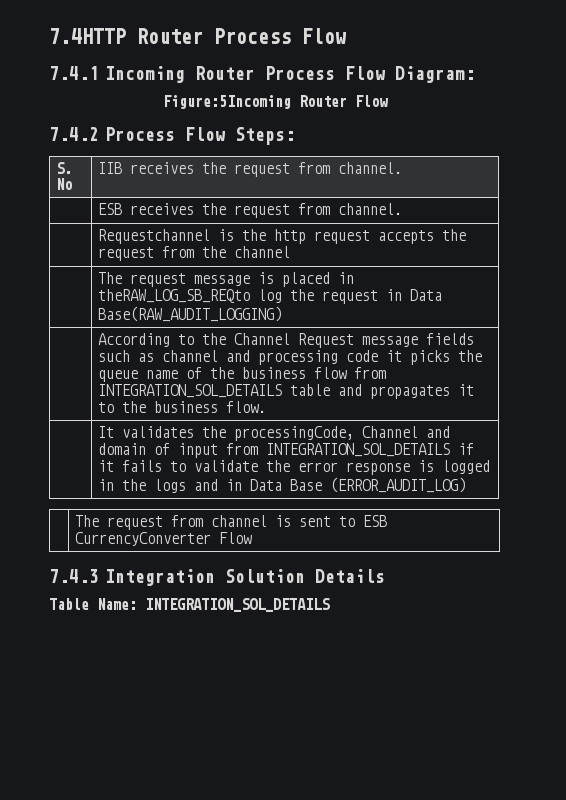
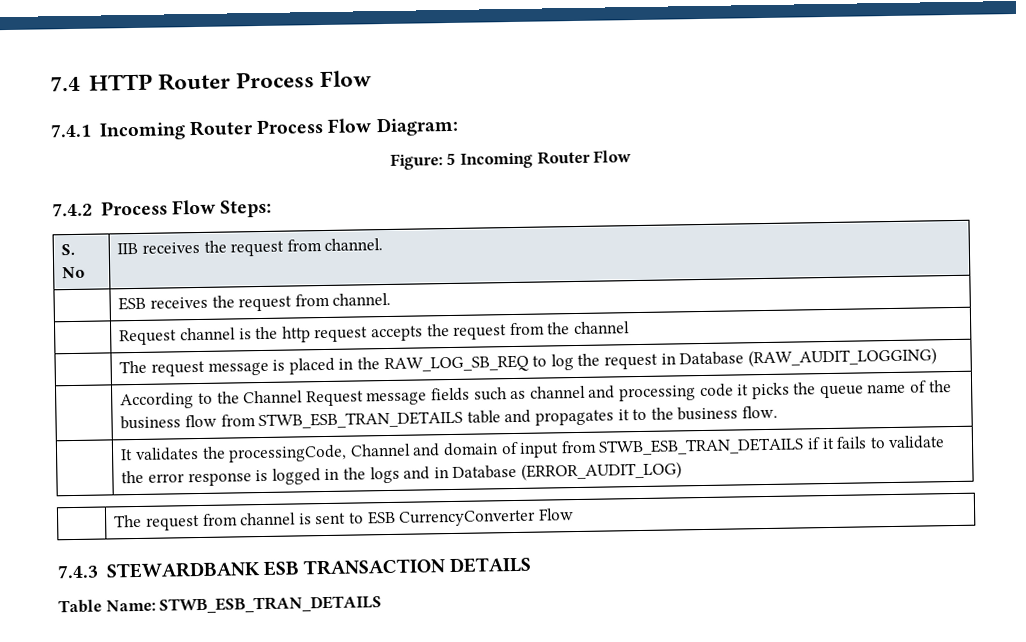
[49,28,126,44] 7.4HTTP -> [50,73,153,92] 7.4 HTTP
[162,95,291,109] Figure:5Incoming -> [389,152,533,170] Figure: 5 Incoming
[97,229,210,244] Requestchannel -> [119,327,237,346] Request channel
[97,289,250,303] theRAW_LOG_SB_REQto -> [356,354,548,374] the RAW_LOG_SB_REQ to
[409,289,442,301] [97,306,282,322] Data Base(RAW_AUDIT_LOGGING) -> [679,347,937,368] Database (RAW_AUDIT_LOGGING)
[97,384,282,398] INTEGRATION_SOL_DETAILS -> [258,410,464,430] STWB_ESB_TRAN_DETAILS
[265,443,450,457] INTEGRATION_SOL_DETAILS -> [598,437,805,456] STWB_ESB_TRAN_DETAILS
[249,479,322,491] Data Base -> [452,464,518,479] Database
[105,569,386,586] Integration Solution Details -> [105,556,532,579] STEWARDBANK ESB TRANSACTION DETAILS
[145,598,330,612] INTEGRATION_SOL_DETAILS -> [159,595,383,614] STWB_ESB_TRAN_DETAILS

